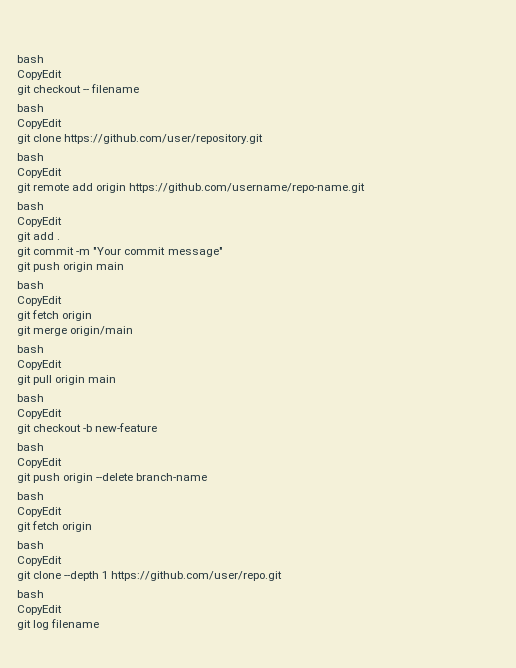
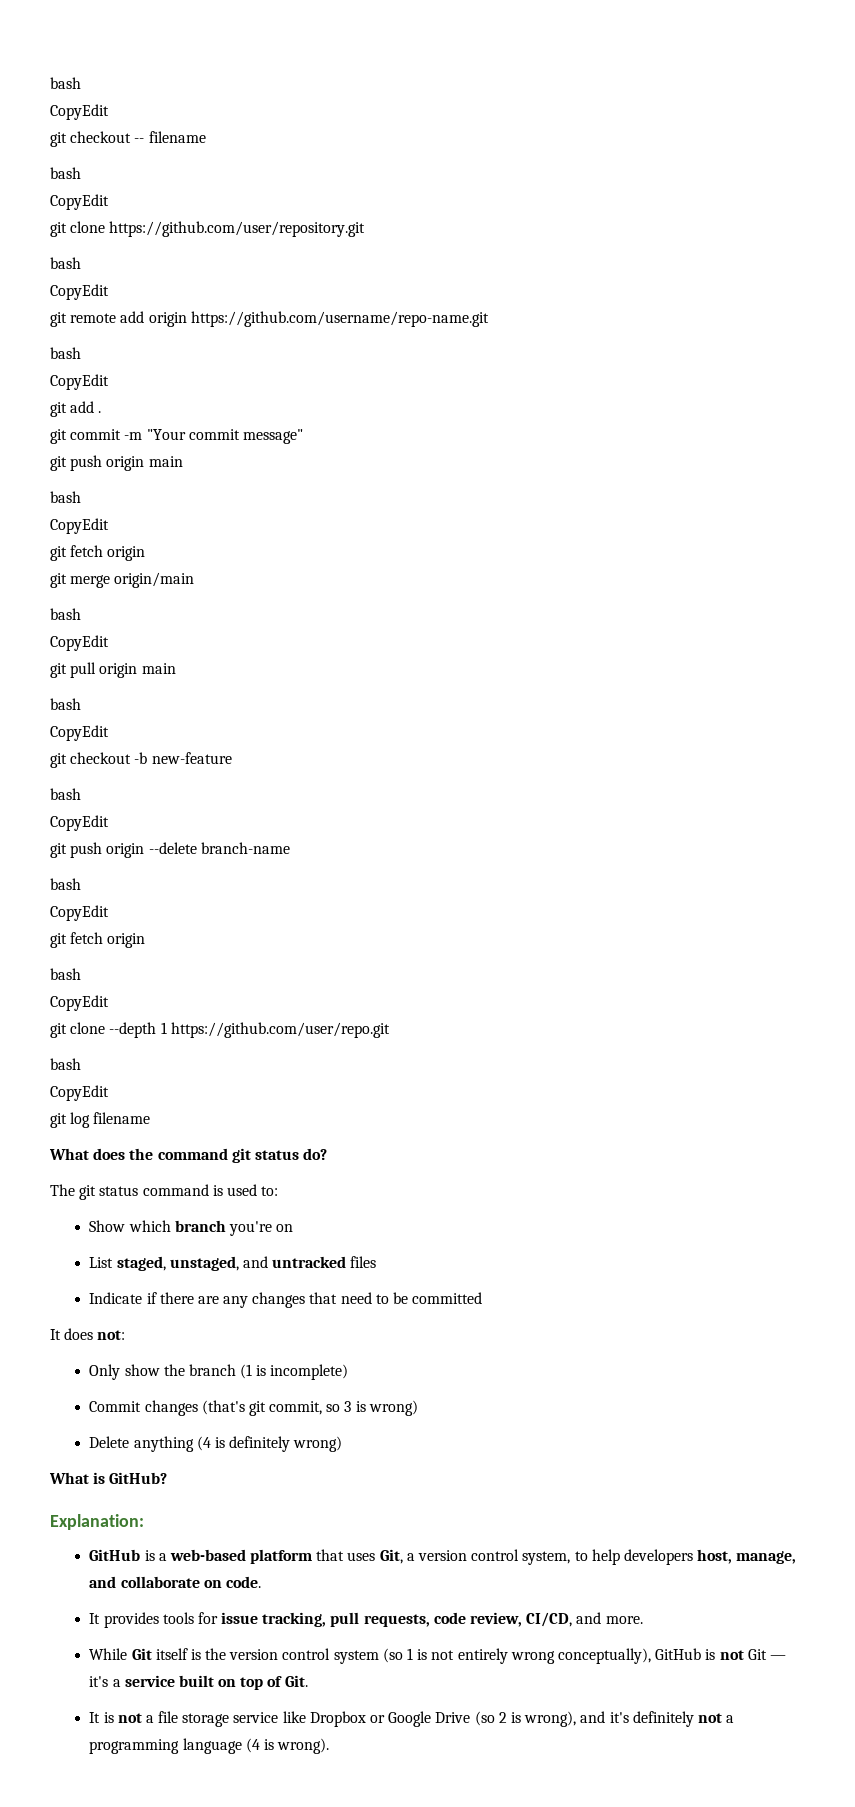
(100, 623) none -> [49,1148,328,1163] [50,1184,279,1200] [89,1220,294,1236] [89,1256,377,1271] [89,1292,483,1308] [50,1328,126,1340] [89,1364,349,1380] [89,1400,418,1416] [89,1436,343,1452] [49,1472,168,1484] [50,1514,144,1530] [89,1549,797,1565] [89,1576,261,1588] [89,1612,643,1628] [89,1648,786,1664] [89,1675,308,1690] [89,1711,735,1727] [89,1738,330,1754] // What does the command git status do? // The git status command is used to: // Show which branch you're on // List staged, unstaged, and untracked files // Indicate if there are any changes that need to be committed // It does not: // Only show the branch (1 is incomplete) // Commit changes (that's git commit, so 3 is wrong) // Delete anything (4 is definitely wrong) // What is GitHub? // Explanation: // GitHub is a web-based platform that uses Git, a version control system, to help developers host, manage, and collaborate on code. // It provides tools for issue tracking, pull requests, code review, CI/CD, and more. // While Git itself is the version control system (so 1 is not entirely wrong conceptually), GitHub is not Git — it's a service built on top of Git. // It is not a file storage service like Dropbox or Google Drive (so 2 is wrong), and it's definitely not a programming language (4 is wrong).

